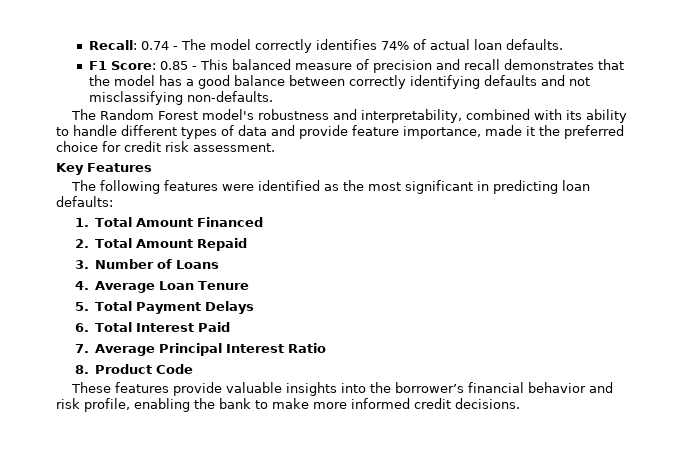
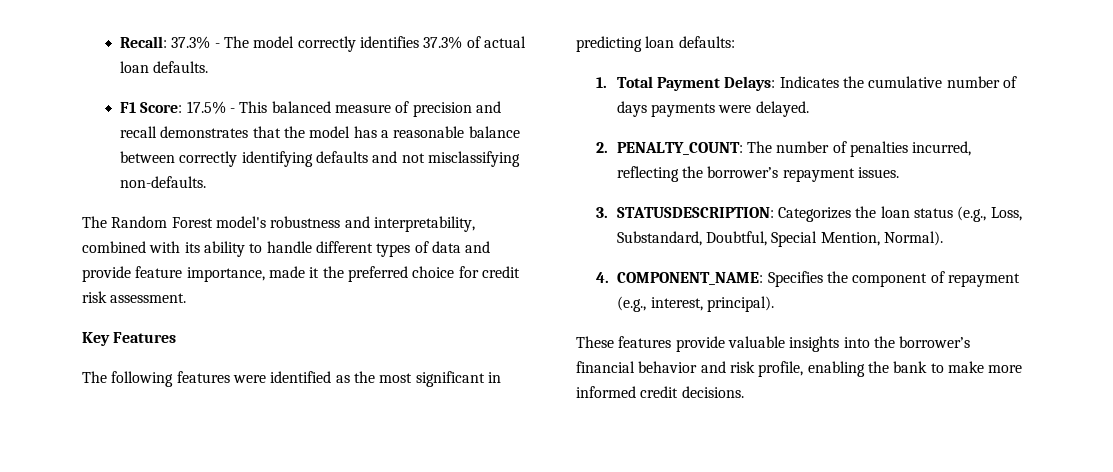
[140,41,169,50] 0.74 -> [171,36,211,49] 37.3%
[380,41,409,50] 74% -> [423,36,463,49] 37.3%
[159,61,188,70] 0.85 -> [186,101,226,114] 17.5%
[197,75,230,89] good -> [393,126,465,138] reasonable
[136,217,264,227] [74,238,248,251] [74,259,220,269] [74,281,250,293] [74,301,255,314] [74,322,231,332] [74,343,327,356] [74,364,194,374] Amount Financed // 2. Total Amount Repaid // 3. Number of Loans // 4. Average Loan Tenure // 5. Total Payment Delays // 6. Total Interest Paid // 7. Average Principal Interest Ratio // 8. Product Code -> [657,76,1018,91] [616,101,809,117] [596,141,972,157] [616,166,900,182] [596,206,1022,222] [616,231,944,247] [596,271,1021,287] [617,296,775,312] Payment Delays: Indicates the cumulative number of days payments were delayed. // 2. PENALTY_COUNT: The number of penalties incurred, reflecting the borrower’s repayment issues. // 3. STATUSDESCRIPTION: Categorizes the loan status (e.g., Loss, Substandard, Doubtful, Special Mention, Normal). // 4. COMPONENT_NAME: Specifies the component of repayment (e.g., interest, principal).

